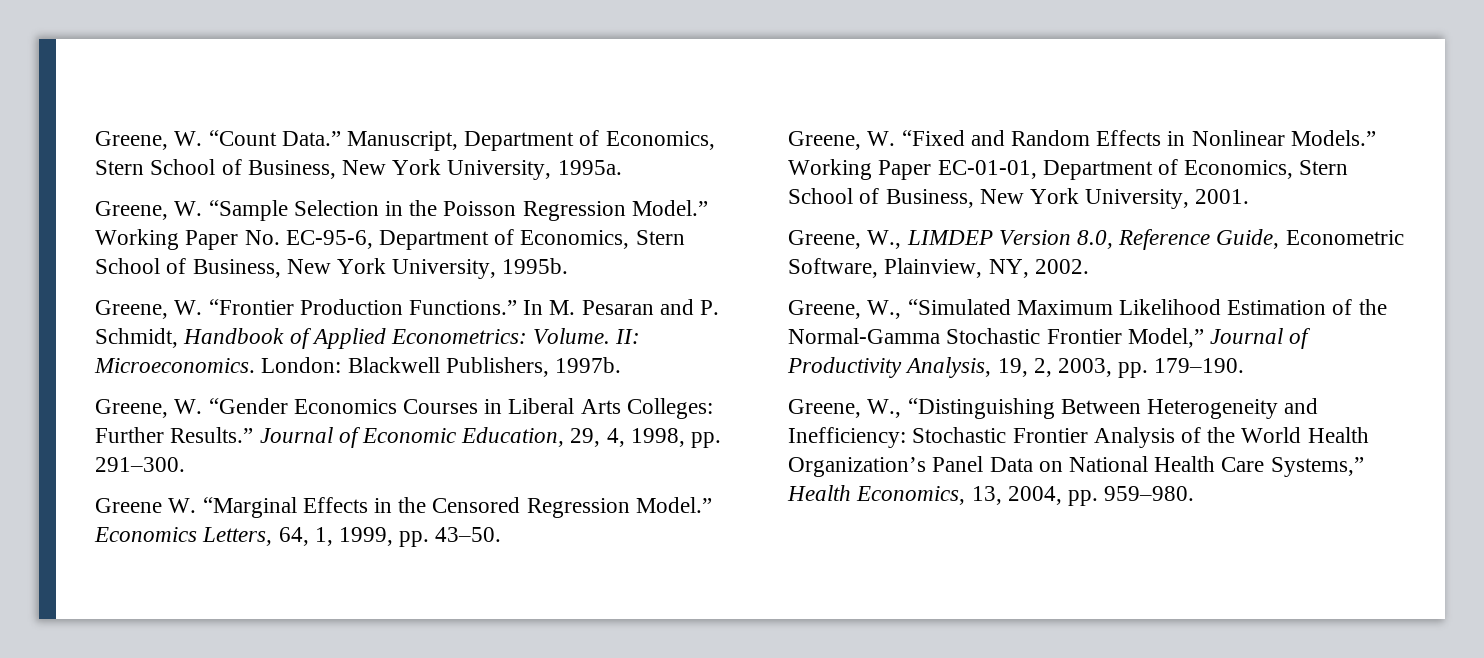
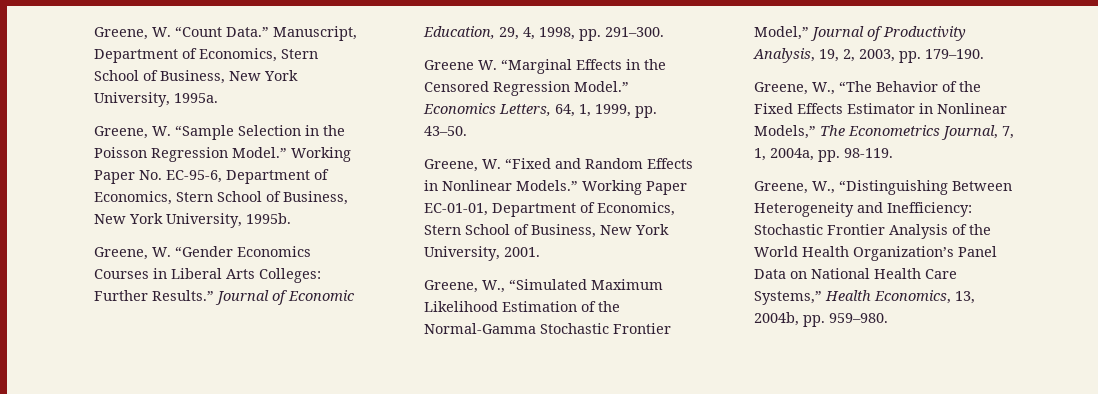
[95,299,719,319] [95,328,641,349] [94,357,621,377] // Greene, W. “Frontier Production Functions.” In M. Pesaran and P. Schmidt, Handbook of Applied Econometrics: Volume. II: Microeconomics. London: Blackwell Publishers, 1997b. -> (292, 218) none
[788,229,1404,250] [788,258,1089,278] // Greene, W., LIMDEP Version 8.0, Reference Guide, Econometric Software, Plainview, NY, 2002. -> (541, 252) none
(1245, 365) none -> [754,81,982,95] [754,103,1008,114] [754,125,1015,140] [754,148,894,162] // Greene, W., “The Behavior of the Fixed Effects Estimator in Nonlinear Models,” The Econometrics Journal, 7, 1, 2004a, pp. 98-119.
[1007,486,1062,505] 2004, -> [754,312,800,326] 2004b,

